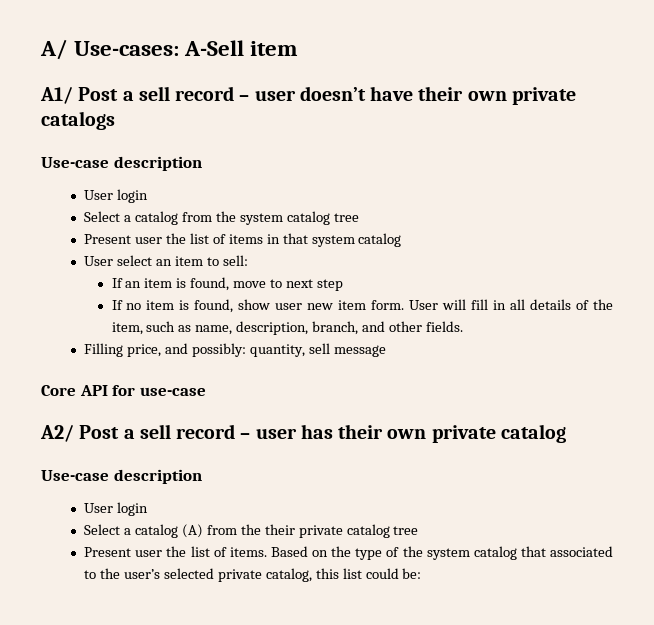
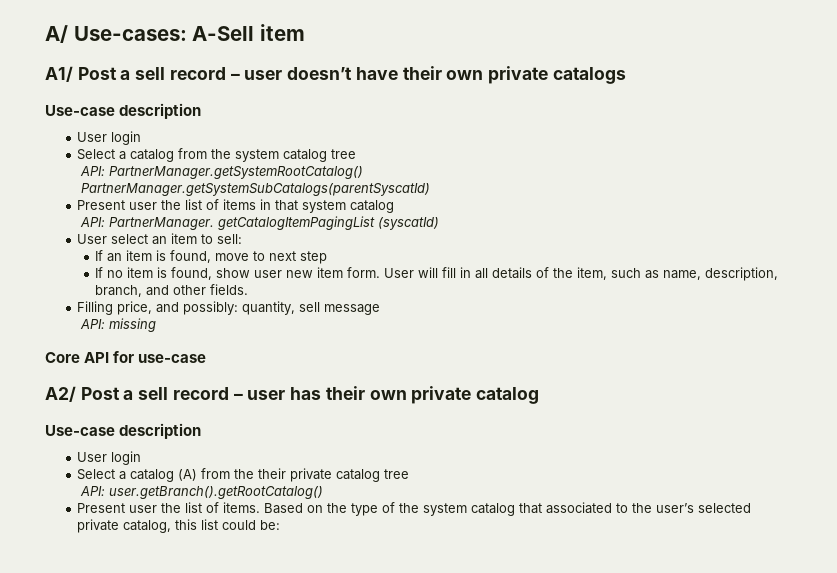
(359, 217) none -> [80,166,364,179] [81,183,431,196] // API: PartnerManager.getSystemRootCatalog() // PartnerManager.getSystemSubCatalogs(parentSyscatId)
(402, 240) none -> [80,216,440,230] // API: PartnerManager. getCatalogItemPagingList (syscatId)
(386, 351) none -> [80,318,157,332] // API: missing
(419, 530) none -> [80,486,324,499] // API: user.getBranch().getRootCatalog()

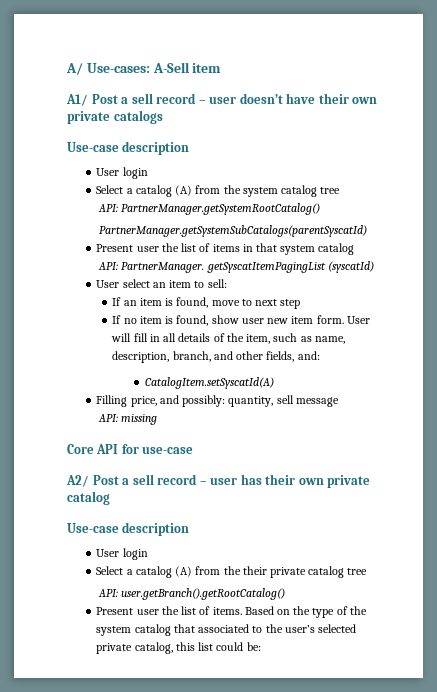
(175, 155) none -> [175,185,193,196] (A)
[218,216,376,230] getCatalogItemPagingList -> [206,262,326,273] getSyscatItemPagingList
[210,284,249,295] fields. -> [266,351,320,362] [144,377,274,389] fields, and: // CatalogItem.setSyscatId(A)

